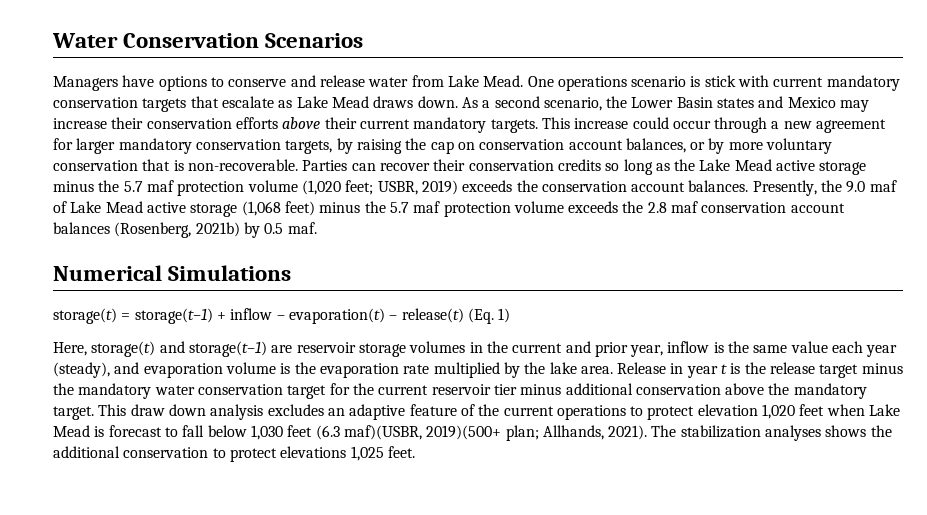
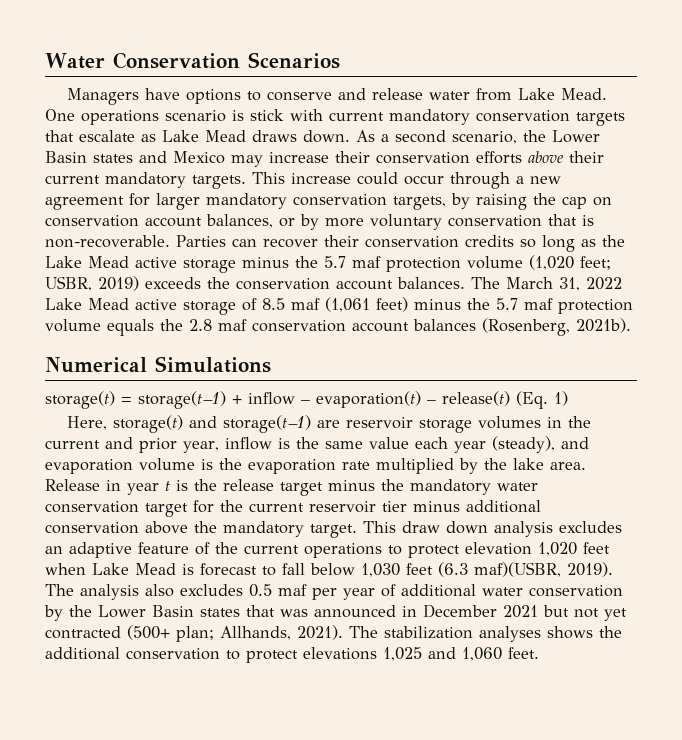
[752,180,897,196] [53,201,281,217] Presently, the 9.0 maf of Lake Mead active storage (1,068 -> [471,277,622,291] [45,297,370,315] The March 31, 2022 Lake Mead active storage of 8.5 maf (1,061
[568,201,619,213] exceeds -> [107,319,154,336] equals
[195,222,317,238] 2021b) by 0.5 maf. -> [576,318,631,333] 2021b).
[426,425,502,440] 2019)(500+ -> [567,562,614,577] [45,584,623,600] [44,604,627,621] [45,625,170,640] 2019). The analysis also excludes 0.5 maf per year of additional water conservation by the Lower Basin states that was announced in December 2021 but not yet contracted (500+
(384, 453) none -> [428,647,502,661] and 1,060

